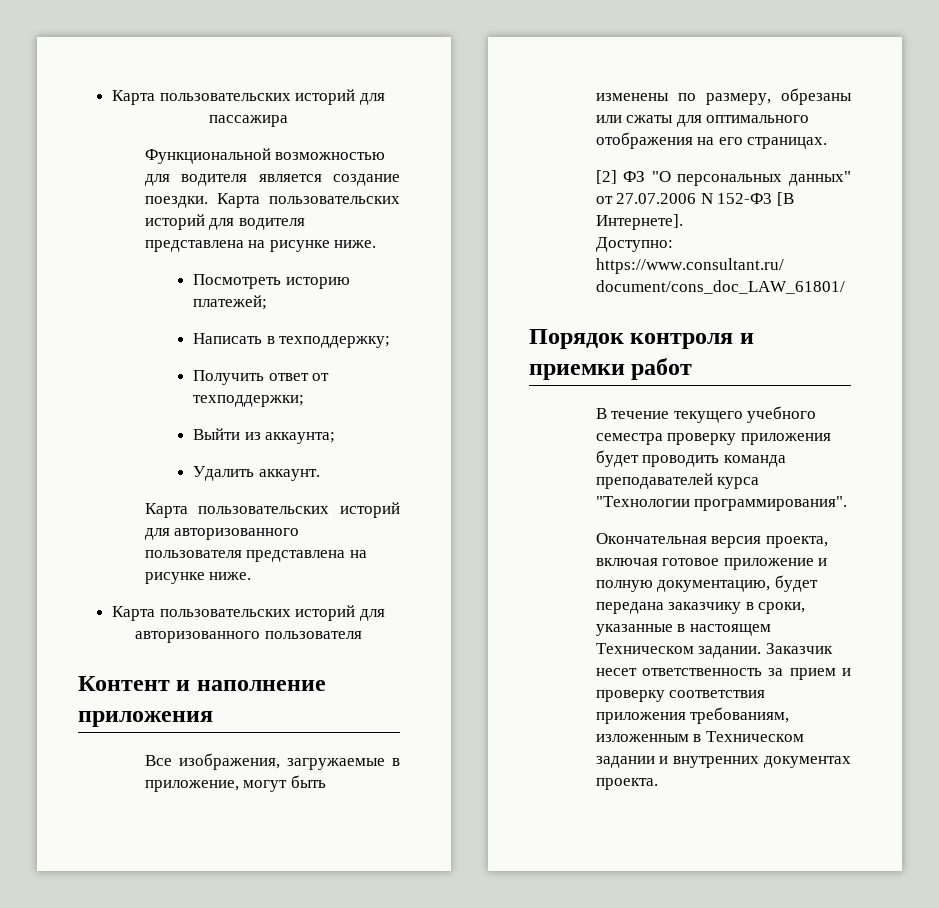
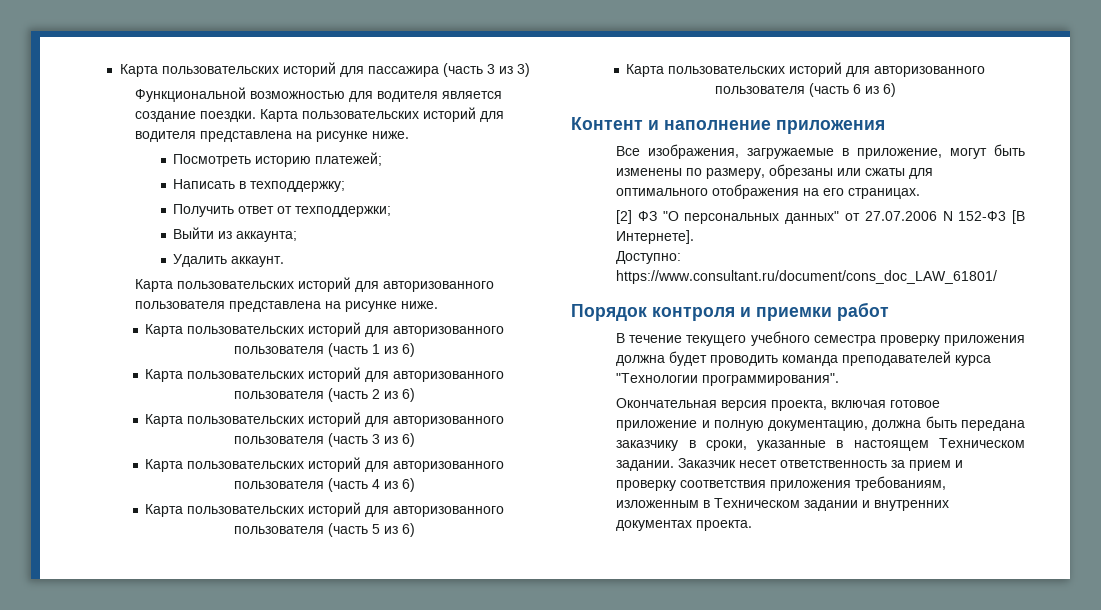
(288, 121) none -> [442,63,530,77] (часть 3 из 3)
(362, 635) none -> [328,343,416,357] [145,367,505,382] [234,388,416,402] [145,412,505,427] [234,433,416,447] [145,457,505,472] [234,478,416,492] [145,502,505,517] [234,523,416,537] [626,62,986,77] [715,83,897,97] (часть 1 из 6) // Карта пользовательских историй для авторизованного пользователя (часть 2 из 6) // Карта пользовательских историй для авторизованного пользователя (часть 3 из 6) // Карта пользовательских историй для авторизованного пользователя (часть 4 из 6) // Карта пользовательских историй для авторизованного пользователя (часть 5 из 6) // Карта пользовательских историй для авторизованного пользователя (часть 6 из 6)
(831, 439) none -> [616,355,666,366] должна
[774,575,818,592] будет -> [872,416,957,431] должна быть

